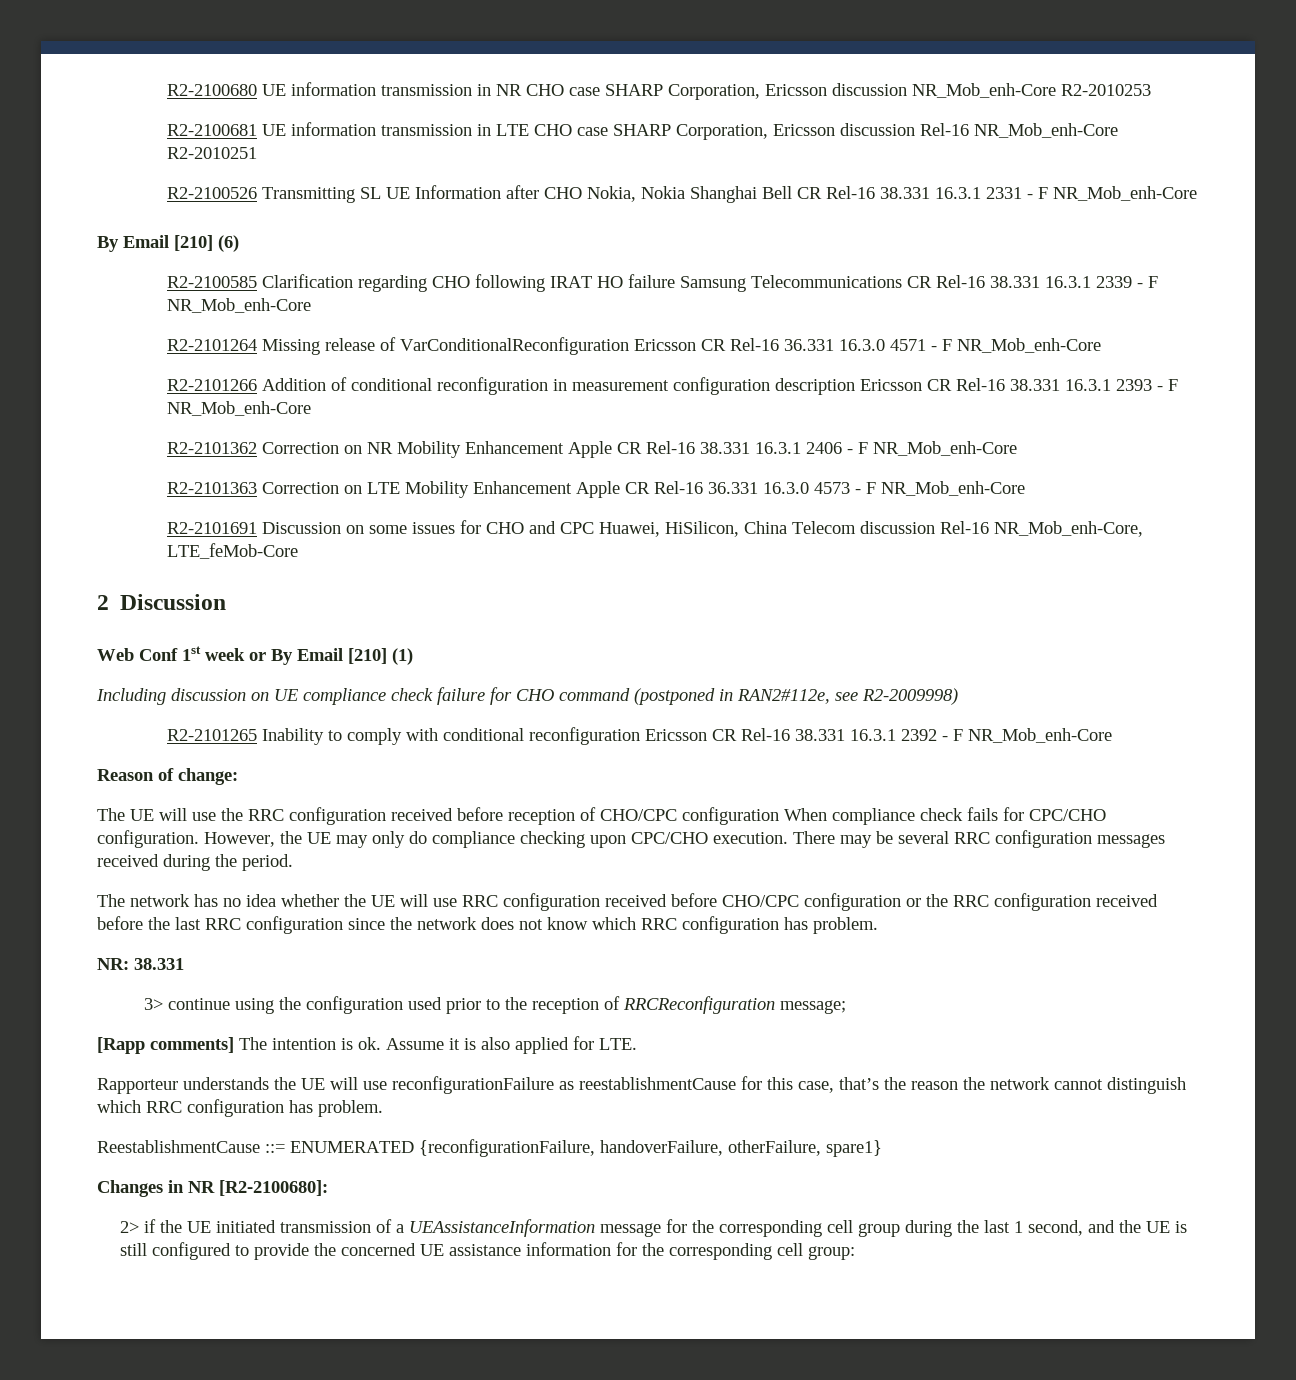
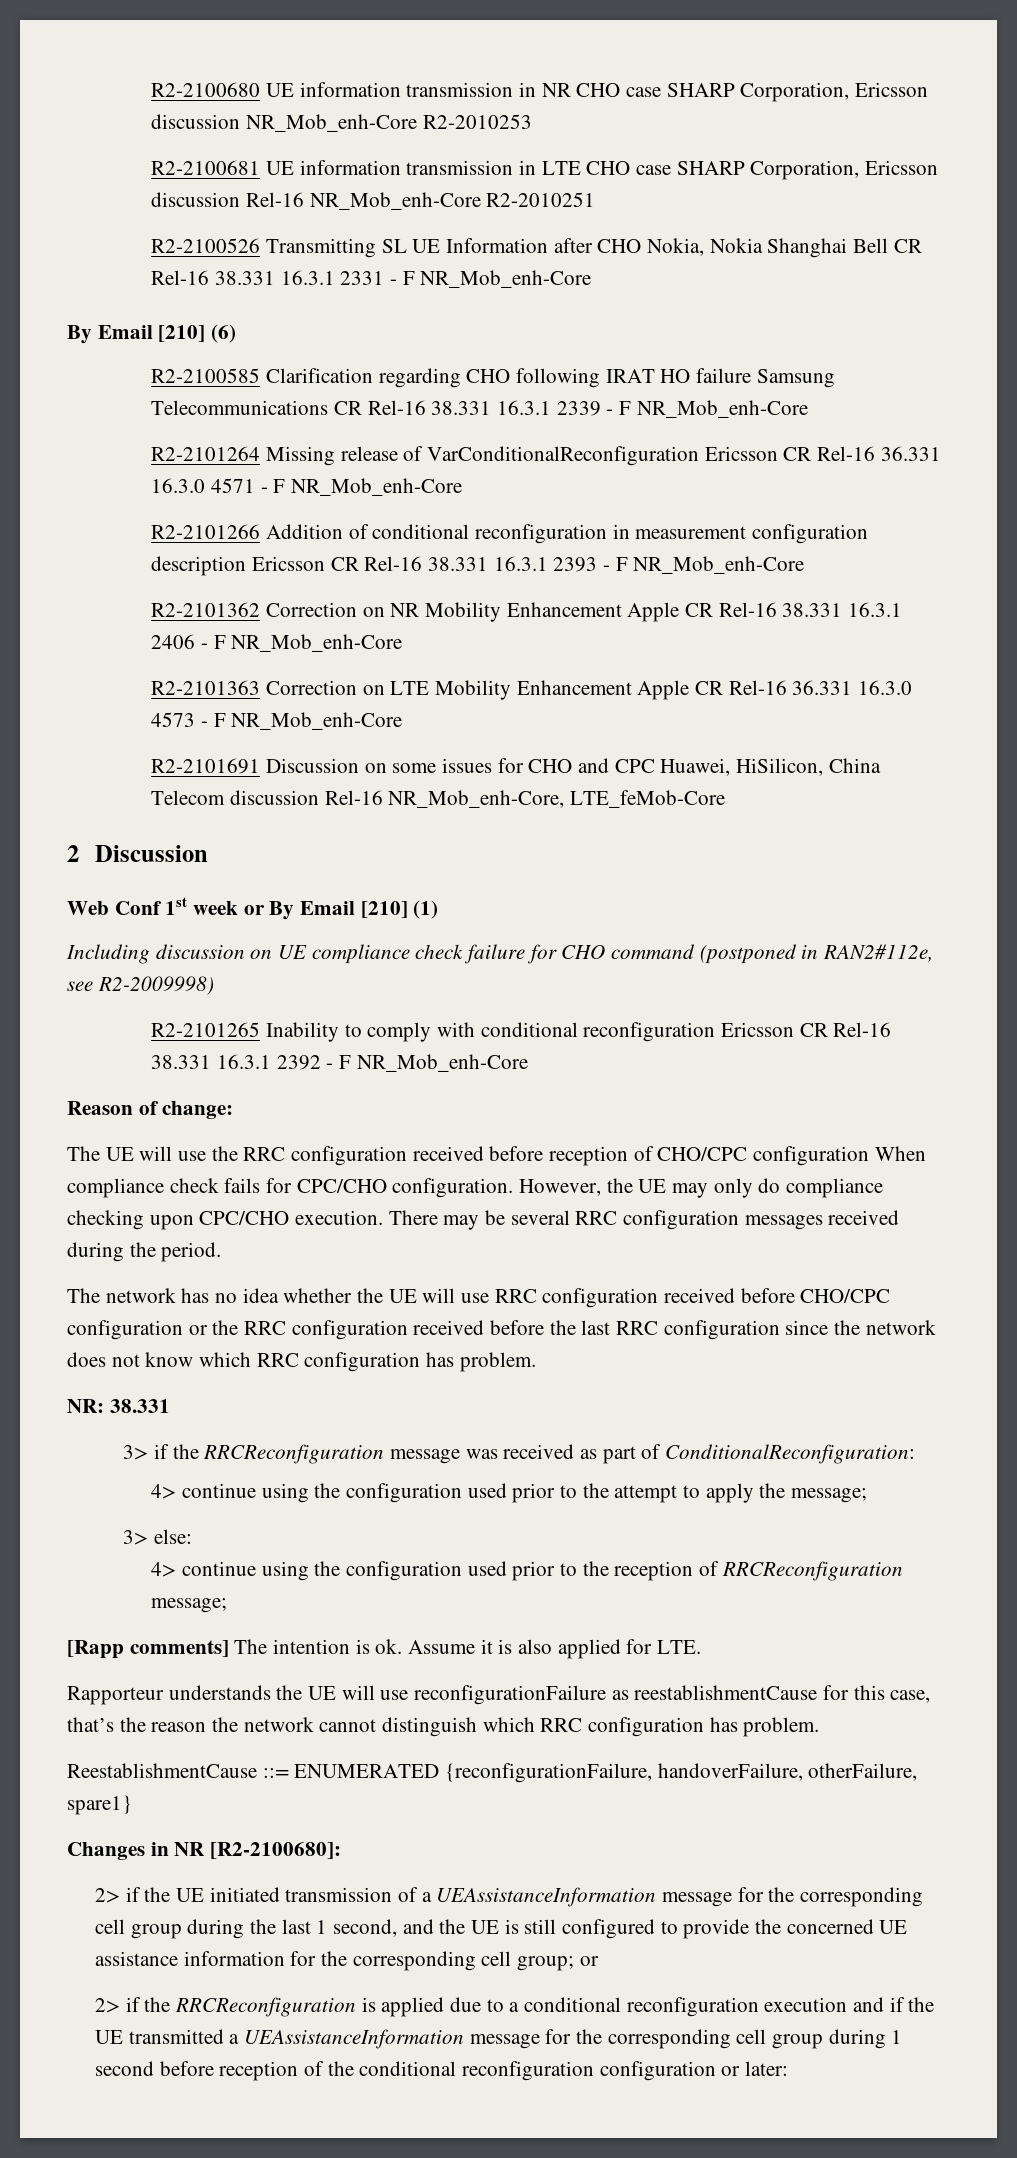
(163, 1004) none -> [153,1444,915,1464] [151,1483,867,1503] [123,1529,192,1545] [151,1562,177,1577] if the RRCReconfiguration message was received as part of ConditionalReconfiguration: // 4> continue using the configuration used prior to the attempt to apply the message; // 3> else: // 4>
[808,1246,856,1260] group: -> [517,1956,599,1971] [95,1997,935,2017] [95,2029,903,2049] [95,2061,789,2081] group; or // 2> if the RRCReconfiguration is applied due to a conditional reconfiguration execution and if the UE transmitted a UEAssistanceInformation message for the corresponding cell group during 1 second before reception of the conditional reconfiguration configuration or later:

